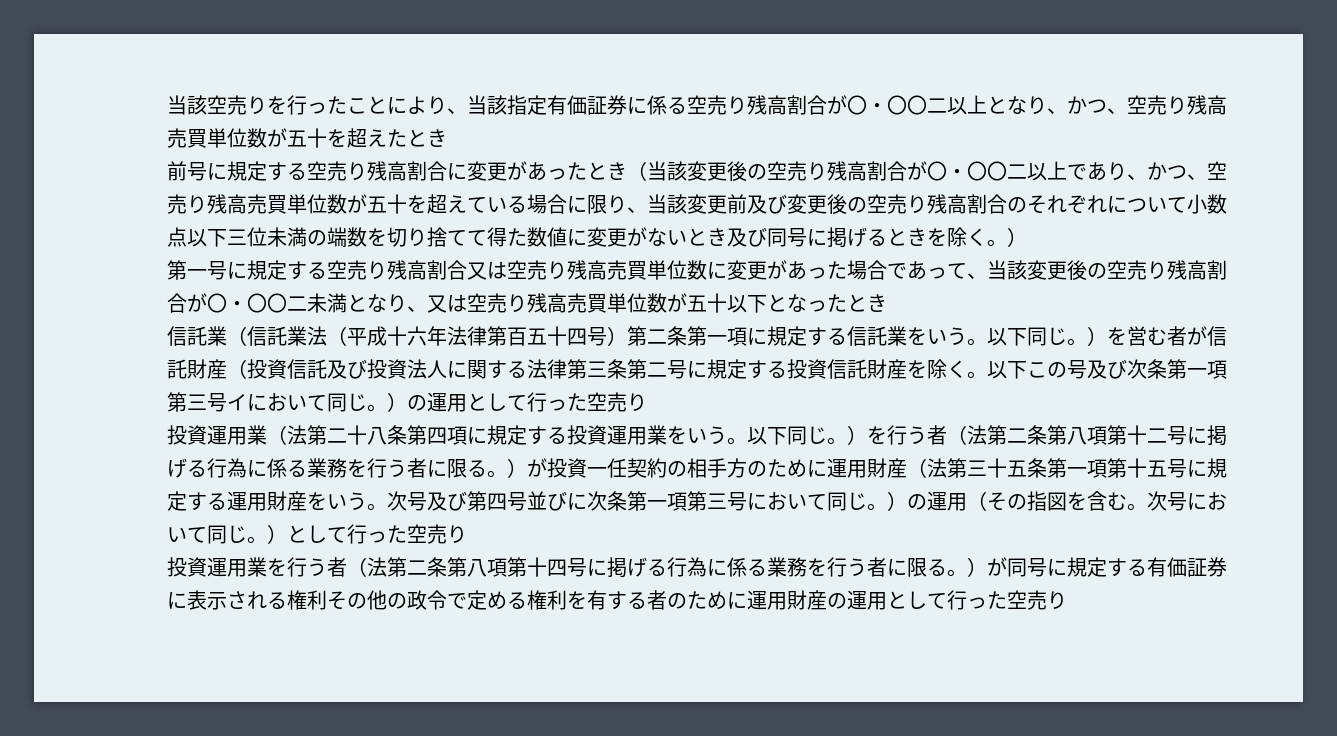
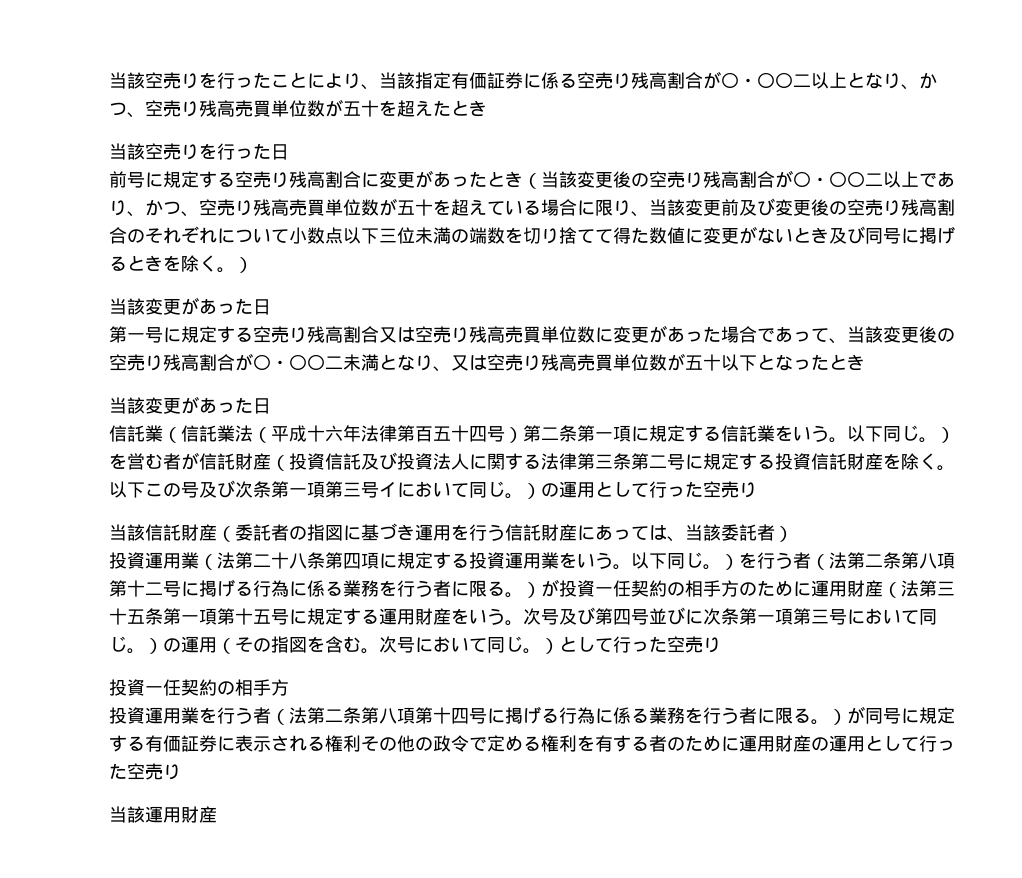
(448, 138) none -> [108,143,289,160] // 当該空売りを行った日
(1028, 237) none -> [108,297,271,315] // 当該変更があった日
(888, 303) none -> [108,396,271,414] // 当該変更があった日
(648, 402) none -> [108,523,793,542] // 当該信託財産（委託者の指図に基づき運用を行う信託財産にあっては、当該委託者）
(468, 534) none -> [108,679,289,696] // 投資一任契約の相手方
(1068, 600) none -> [108,806,217,823] // 当該運用財産

